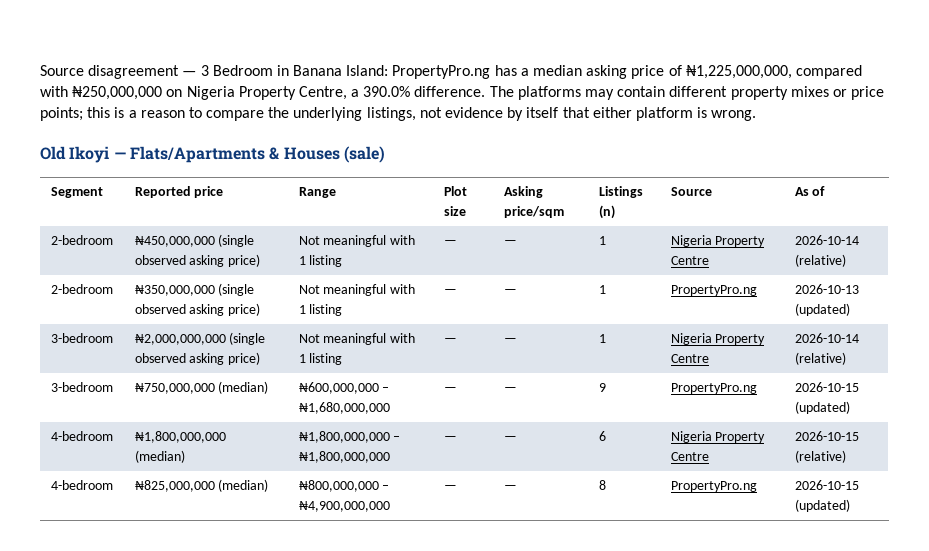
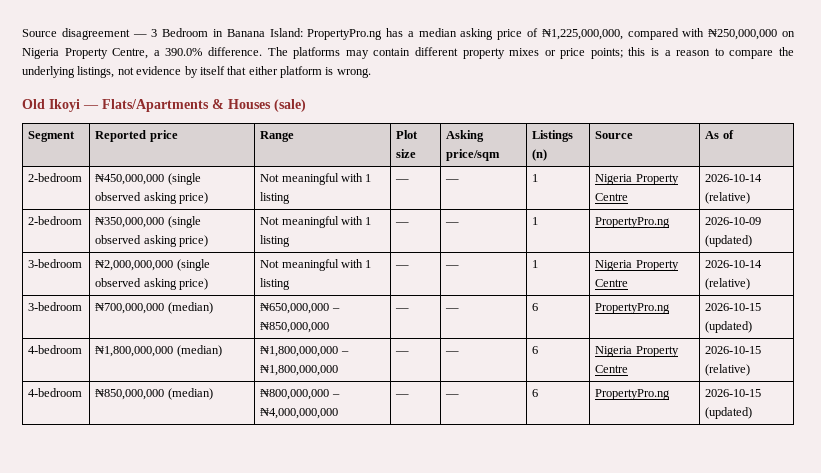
[794,284,859,294] 2026-10-13 -> [705,217,762,225] 2026-10-09
[134,381,269,394] [298,382,390,394] [298,402,390,414] [443,387,457,392] [503,387,517,392] [598,383,606,392] ₦750,000,000 (median) | ₦600,000,000 – ₦1,680,000,000 | — | — | 9 -> [95,302,213,314] [260,303,340,314] [260,322,330,333] [395,308,410,311] [445,308,460,311] [532,303,539,311] ₦700,000,000 (median) | ₦650,000,000 – ₦850,000,000 | — | — | 6
[134,480,215,492] ₦825,000,000 -> [95,389,165,400] ₦850,000,000
[298,501,390,512] [443,485,457,490] [503,485,517,490] [598,480,606,490] ₦4,900,000,000 | — | — | 8 -> [260,408,339,419] [395,394,410,397] [445,394,460,397] [532,389,539,397] ₦4,000,000,000 | — | — | 6

